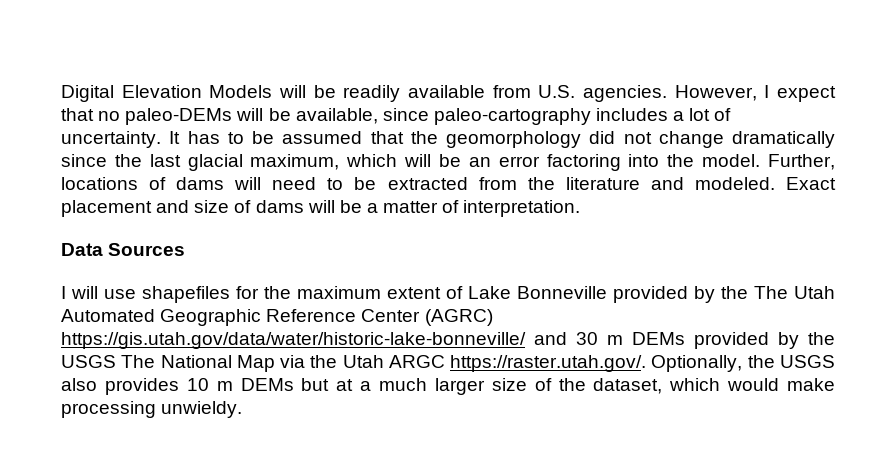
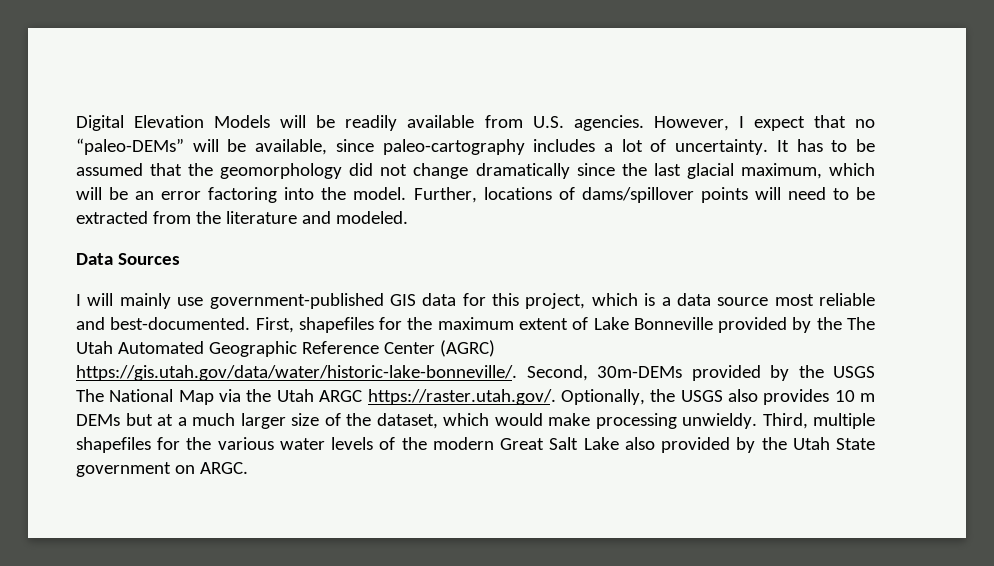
[125,108,233,125] paleo-DEMs -> [76,138,184,155] “paleo-DEMs”
[176,177,225,190] dams -> [581,187,748,203] dams/spillover points
[786,177,837,190] [61,200,581,217] [61,243,186,256] [61,286,136,299] Exact placement and size of dams will be a matter of interpretation. // Data Sources // I will use -> [76,253,180,265] [76,293,875,309] [76,317,294,333] // Data Sources // I will mainly use government-published GIS data for this project, which is a data source most reliable and best-documented. First,
[61,332,685,349] https://gis.utah.gov/data/water/historic-lake-bonneville/ and 30 m DEMs -> [76,365,682,381] https://gis.utah.gov/data/water/historic-lake-bonneville/. Second, 30m-DEMs
(243, 409) none -> [762,413,875,429] [76,437,876,453] [76,462,248,477] Third, multiple shapefiles for the various water levels of the modern Great Salt Lake also provided by the Utah State government on ARGC.

